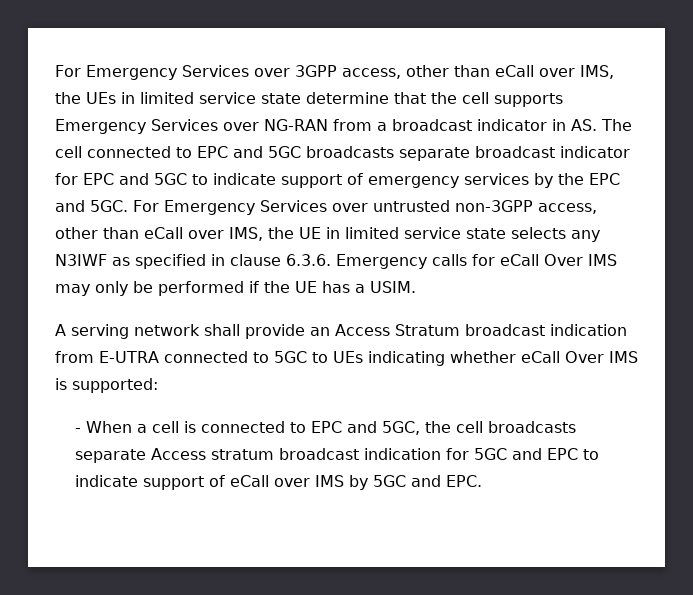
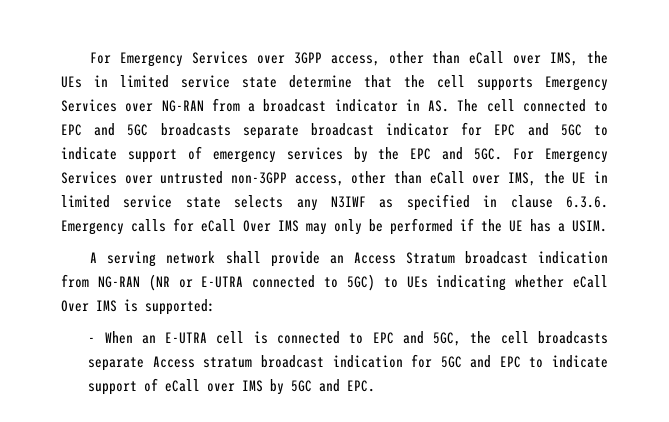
(94, 357) none -> [97,274,193,291] NG-RAN (NR or
[274,351,307,363] 5GC -> [346,274,375,291] 5GC)
[137,424,148,433] a -> [141,332,208,344] an E-UTRA

